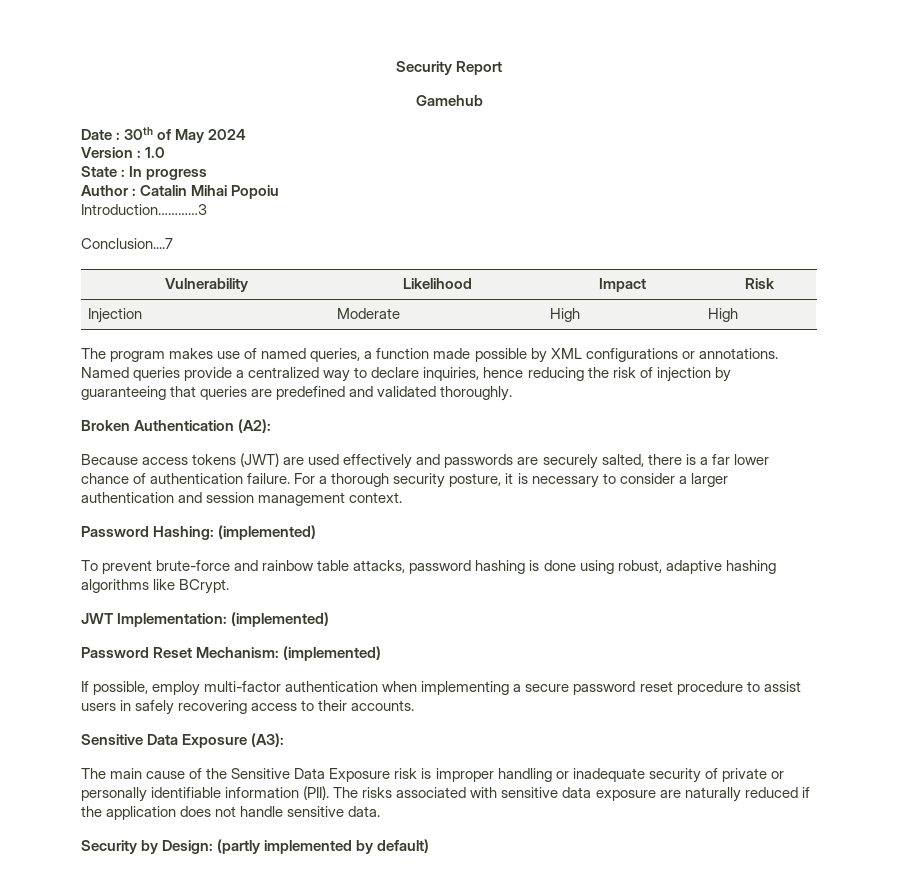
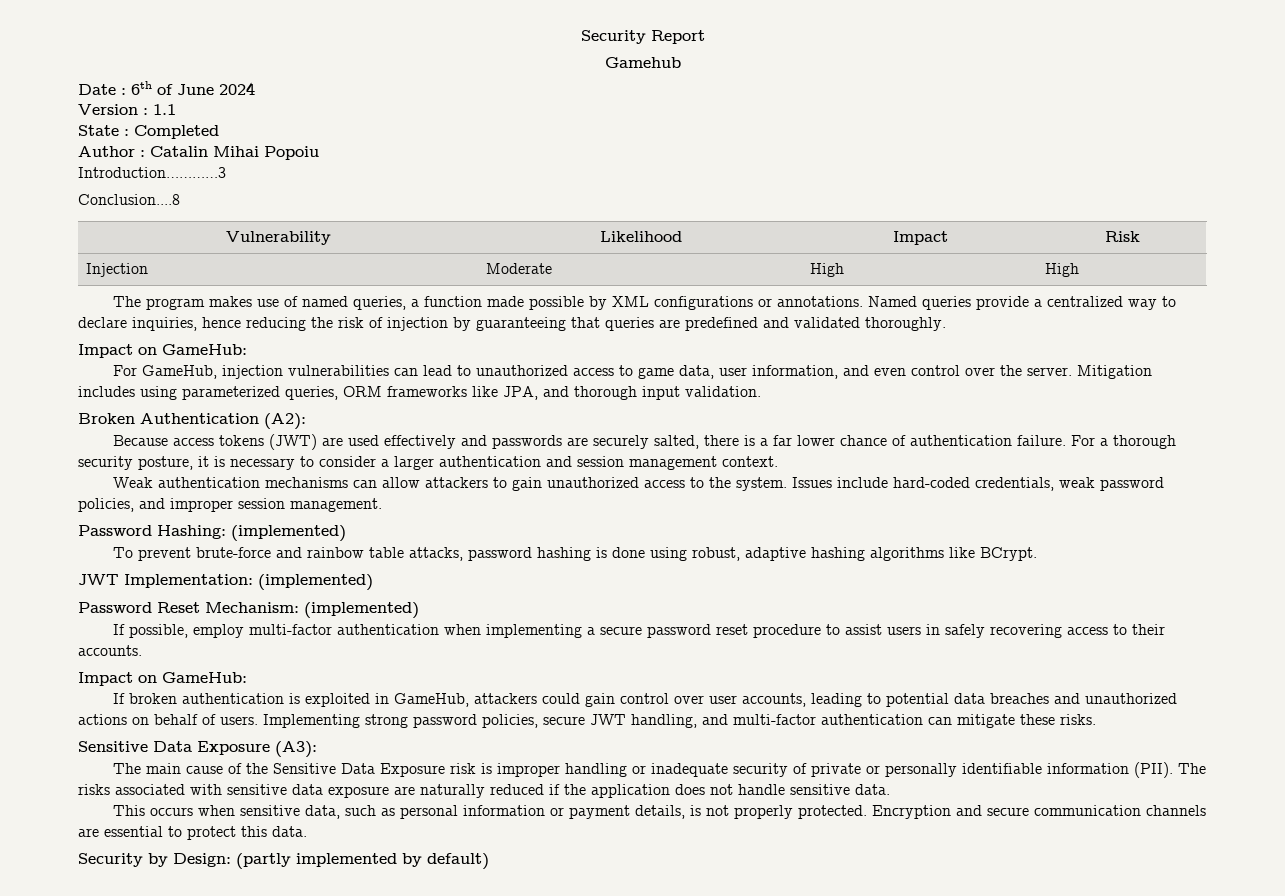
[124,127,205,143] 30th of May -> [131,81,214,95] 6th of June
[145,147,166,158] 1.0 -> [153,104,176,115] 1.1
[129,166,208,180] In progress -> [134,125,219,139] Completed
[81,238,173,249] Conclusion....7 -> [78,194,180,205] Conclusion....8
(513, 393) none -> [78,344,247,358] [113,365,1153,379] [78,386,761,400] // Impact on GameHub: // For GameHub, injection vulnerabilities can lead to unauthorized access to game data, user information, and even control over the server. Mitigation includes using parameterized queries, ORM frameworks like JPA, and thorough input validation.
(403, 497) none -> [113,477,1165,491] [78,498,382,512] // Weak authentication mechanisms can allow attackers to gain unauthorized access to the system. Issues include hard-coded credentials, weak password policies, and improper session management.
(415, 705) none -> [78,672,247,686] [113,693,1178,707] [78,714,1096,728] // Impact on GameHub: // If broken authentication is exploited in GameHub, attackers could gain control over user accounts, leading to potential data breaches and unauthorized actions on behalf of users. Implementing strong password policies, secure JWT handling, and multi-factor authentication can mitigate these risks.
(381, 811) none -> [113,805,1207,819] [78,826,307,840] // This occurs when sensitive data, such as personal information or payment details, is not properly protected. Encryption and secure communication channels are essential to protect this data.

